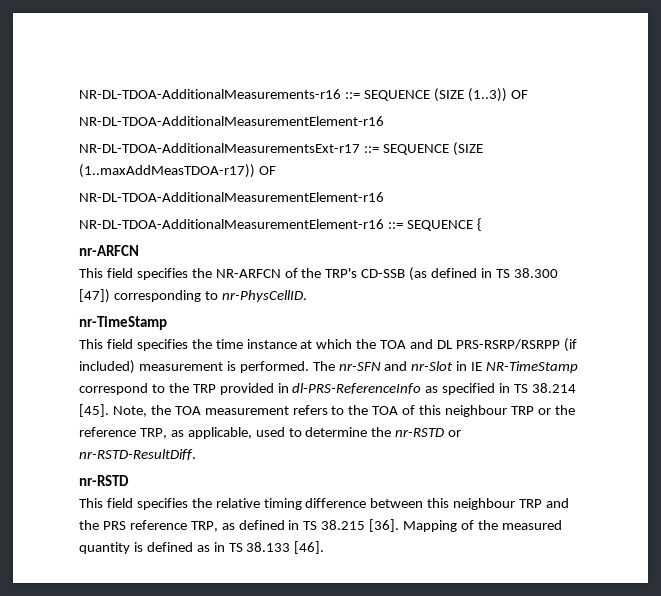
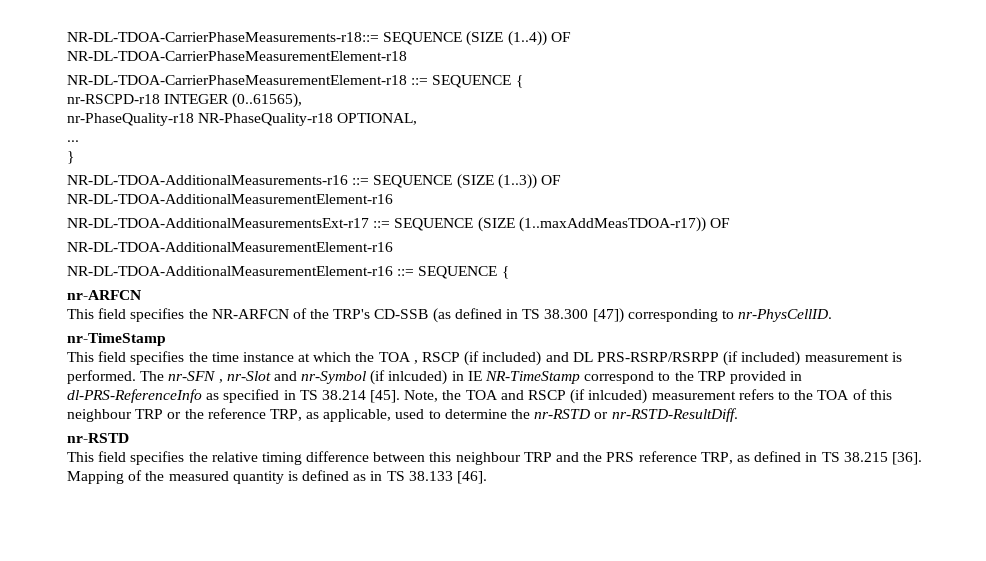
(79, 94) none -> [67,31,571,46] [67,51,407,61] [67,75,523,88] [67,93,303,108] [67,113,418,126] [67,140,79,142] [67,151,74,164] NR-DL-TDOA-CarrierPhaseMeasurements-r18::= SEQUENCE (SIZE (1..4)) OF // NR-DL-TDOA-CarrierPhaseMeasurementElement-r18 // NR-DL-TDOA-CarrierPhaseMeasurementElement-r18 ::= SEQUENCE { // nr-RSCPD-r18 INTEGER (0..61565), // nr-PhaseQuality-r18 NR-PhaseQuality-r18 OPTIONAL, // ... // } //
(407, 344) none -> [413,351,542,366] , RSCP (if included)
[384,361,454,371] and nr-Slot -> [218,370,448,385] , nr-Slot and nr-Symbol (if inlcuded)
(201, 410) none -> [500,389,648,404] and RSCP (if inlcuded)

